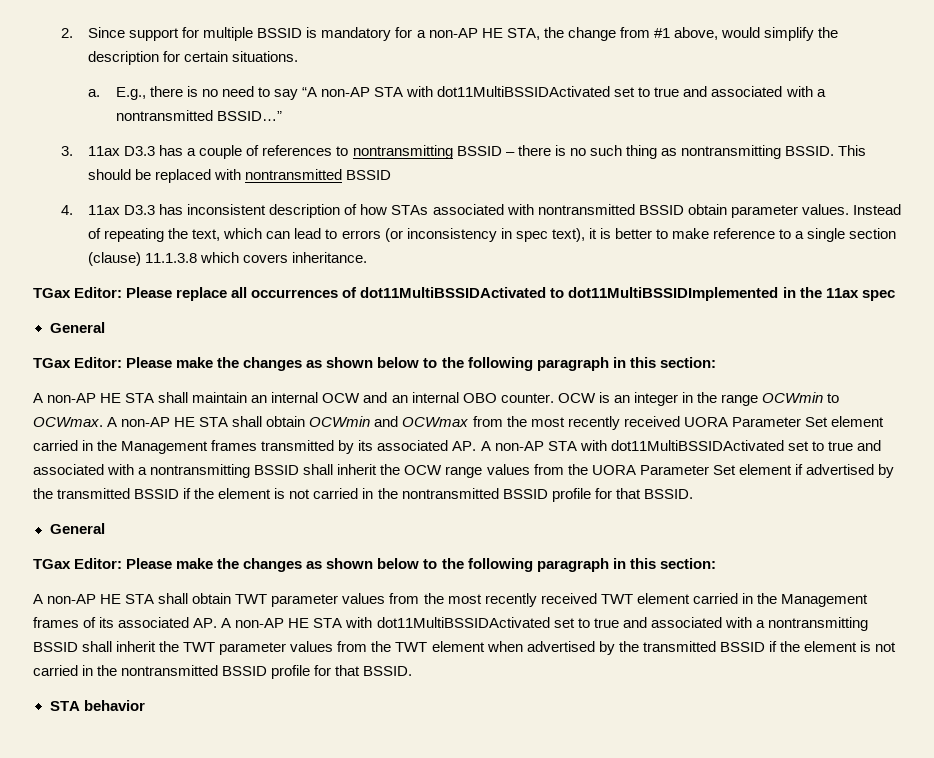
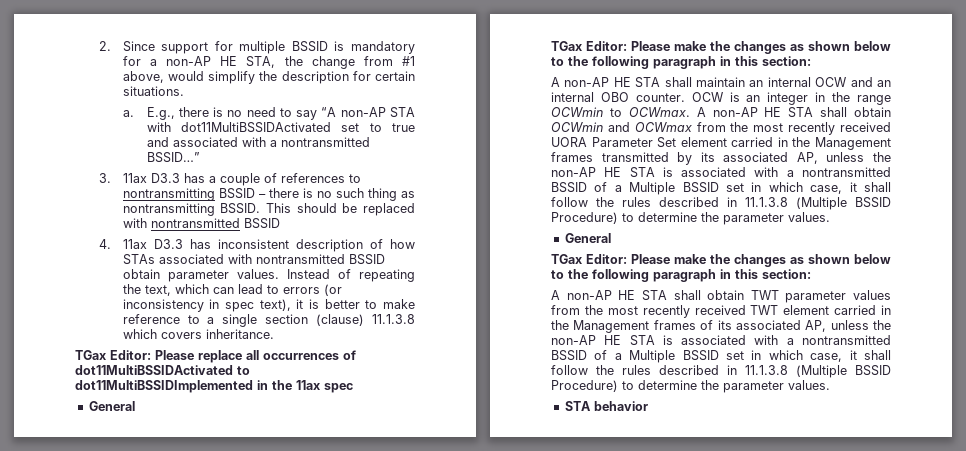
[452,440,881,451] [33,464,894,478] [33,488,693,502] AP. A non-AP STA with dot11MultiBSSIDActivated set to true and associated with a nontransmitting BSSID shall inherit the OCW range values from the UORA Parameter Set element if advertised by the transmitted BSSID if the element is not carried in the nontransmitted BSSID profile for that BSSID. -> [796,152,891,164] [551,167,891,178] [551,182,891,195] [551,197,891,210] [551,212,830,225] AP, unless the non-AP HE STA is associated with a nontransmitted BSSID of a Multiple BSSID set in which case, it shall follow the rules described in 11.1.3.8 (Multiple BSSID Procedure) to determine the parameter values.
[193,617,868,631] [33,641,897,655] [33,665,413,679] AP. A non-AP HE STA with dot11MultiBSSIDActivated set to true and associated with a nontransmitting BSSID shall inherit the TWT parameter values from the TWT element when advertised by the transmitted BSSID if the element is not carried in the nontransmitted BSSID profile for that BSSID. -> [805,320,891,332] [551,335,891,346] [551,350,891,363] [551,365,891,378] [551,380,830,393] AP, unless the non-AP HE STA is associated with a nontransmitted BSSID of a Multiple BSSID set in which case, it shall follow the rules described in 11.1.3.8 (Multiple BSSID Procedure) to determine the parameter values.

